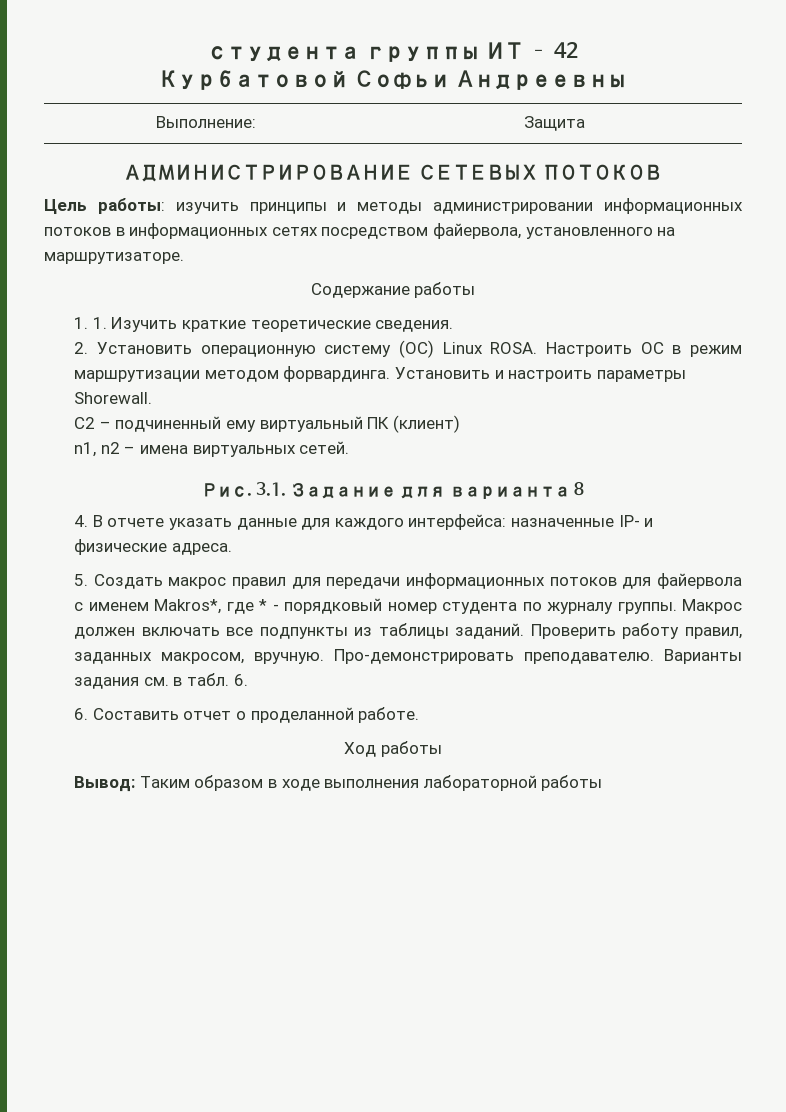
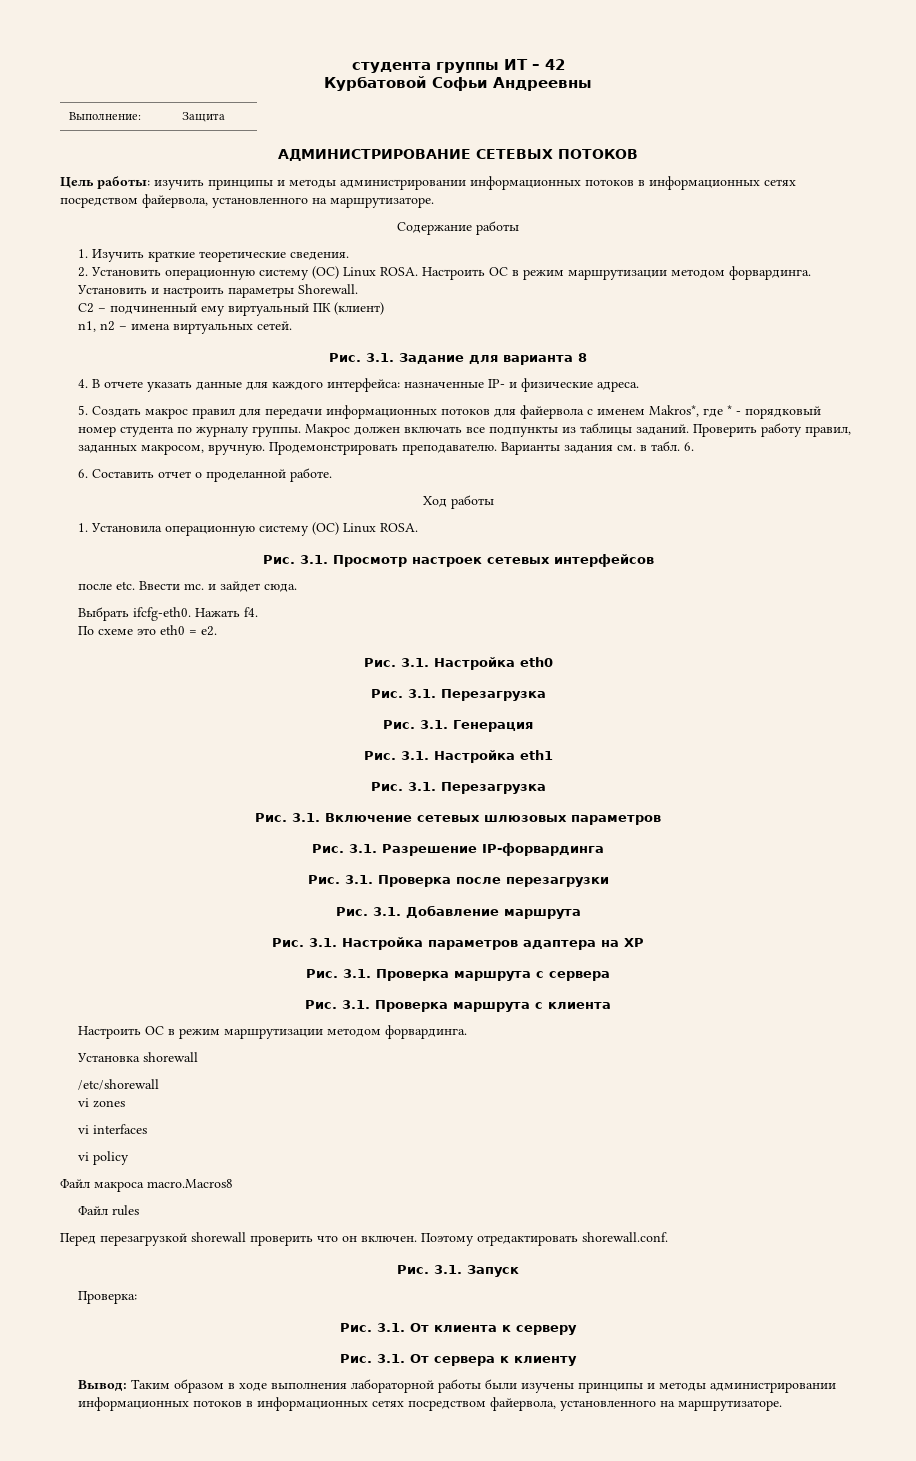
[92,317,107,329] 1. -> (88, 253) none
[334,649,515,664] Про-демонстрировать -> [268,442,398,455] Продемонстрировать
(442, 749) none -> [77,522,418,536] [262,554,654,567] [77,581,297,592] [77,607,258,621] [77,625,217,636] [363,657,553,670] [370,689,546,701] [383,720,533,732] [363,750,553,763] [370,782,546,794] [255,813,661,825] [312,843,604,856] [307,875,609,887] [335,905,581,919] [272,937,644,950] [306,969,610,981] [305,1000,611,1012] [77,1025,467,1039] [76,1052,198,1062] [77,1079,159,1090] [77,1098,125,1108] [77,1124,147,1134] [77,1151,129,1165] [60,1179,233,1192] [77,1205,139,1216] [60,1232,668,1246] [397,1265,519,1277] [77,1291,137,1304] [340,1323,577,1335] [340,1354,577,1366] // 1. Установила операционную систему (ОС) Linux ROSA. // Рис. 3.1. Просмотр настроек сетевых интерфейсов // после etc. Ввести mc. и зайдет сюда. // Выбрать ifcfg-eth0. Нажать f4. // По схеме это eth0 = e2. // Рис. 3.1. Настройка eth0 // Рис. 3.1. Перезагрузка // Рис. 3.1. Генерация // Рис. 3.1. Настройка eth1 // Рис. 3.1. Перезагрузка // Рис. 3.1. Включение сетевых шлюзовых параметров // Рис. 3.1. Разрешение IP-форвардинга // Рис. 3.1. Проверка после перезагрузки // Рис. 3.1. Добавление маршрута // Рис. 3.1. Настройка параметров адаптера на XP // Рис. 3.1. Проверка маршрута с сервера // Рис. 3.1. Проверка маршрута с клиента // Настроить ОС в режим маршрутизации методом форвардинга. // Установка shorewall // /etc/shorewall // vi zones // vi interfaces // vi policy // Файл макроса macro.Macros8 // Файл rules // Перед перезагрузкой shorewall проверить что он включен. Поэтому отредактировать shorewall.conf. // Рис. 3.1. Запуск // Проверка: // Рис. 3.1. От клиента к серверу // Рис. 3.1. От сервера к клиенту
(603, 783) none -> [484,1379,836,1393] [77,1397,782,1411] были изучены принципы и методы администрировании информационных потоков в информационных сетях посредством файервола, установленного на маршрутизаторе.

